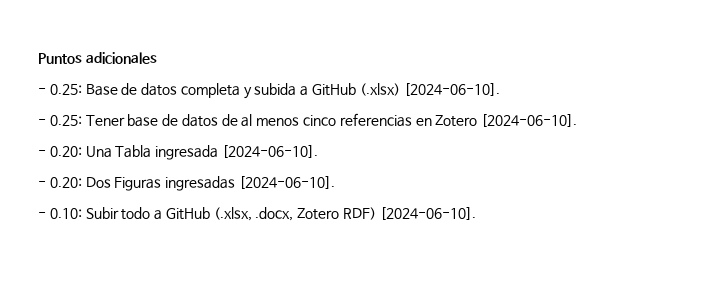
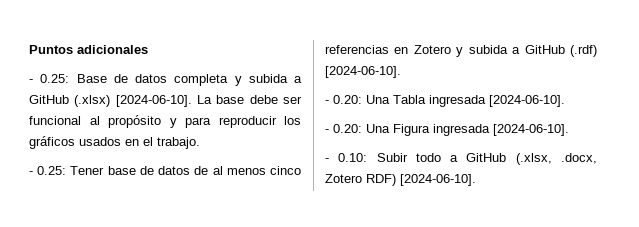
(500, 89) none -> [197,95,303,104] [29,115,301,128] [29,136,200,149] La base debe ser funcional al propósito y para reproducir los gráficos usados en el trabajo.
(478, 121) none -> [456,45,597,57] y subida a GitHub (.rdf)
[85,176,236,191] Dos Figuras ingresadas -> [366,124,490,136] Una Figura ingresada

